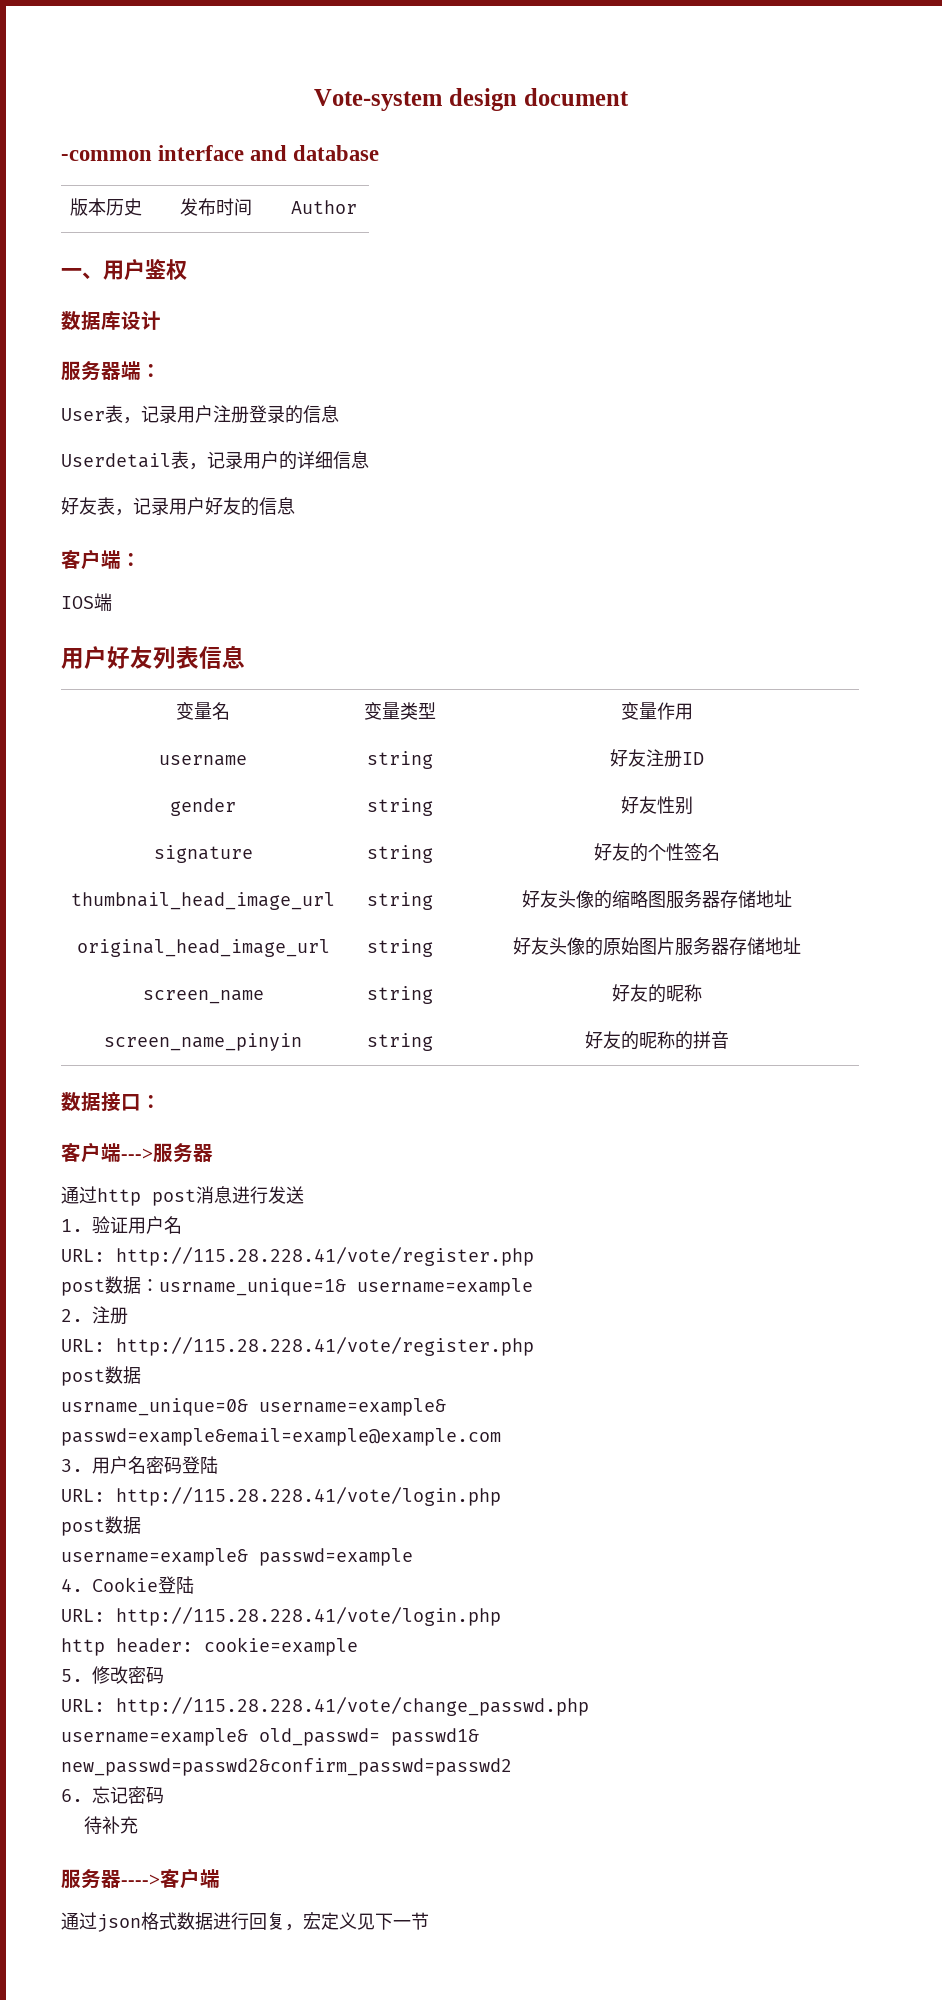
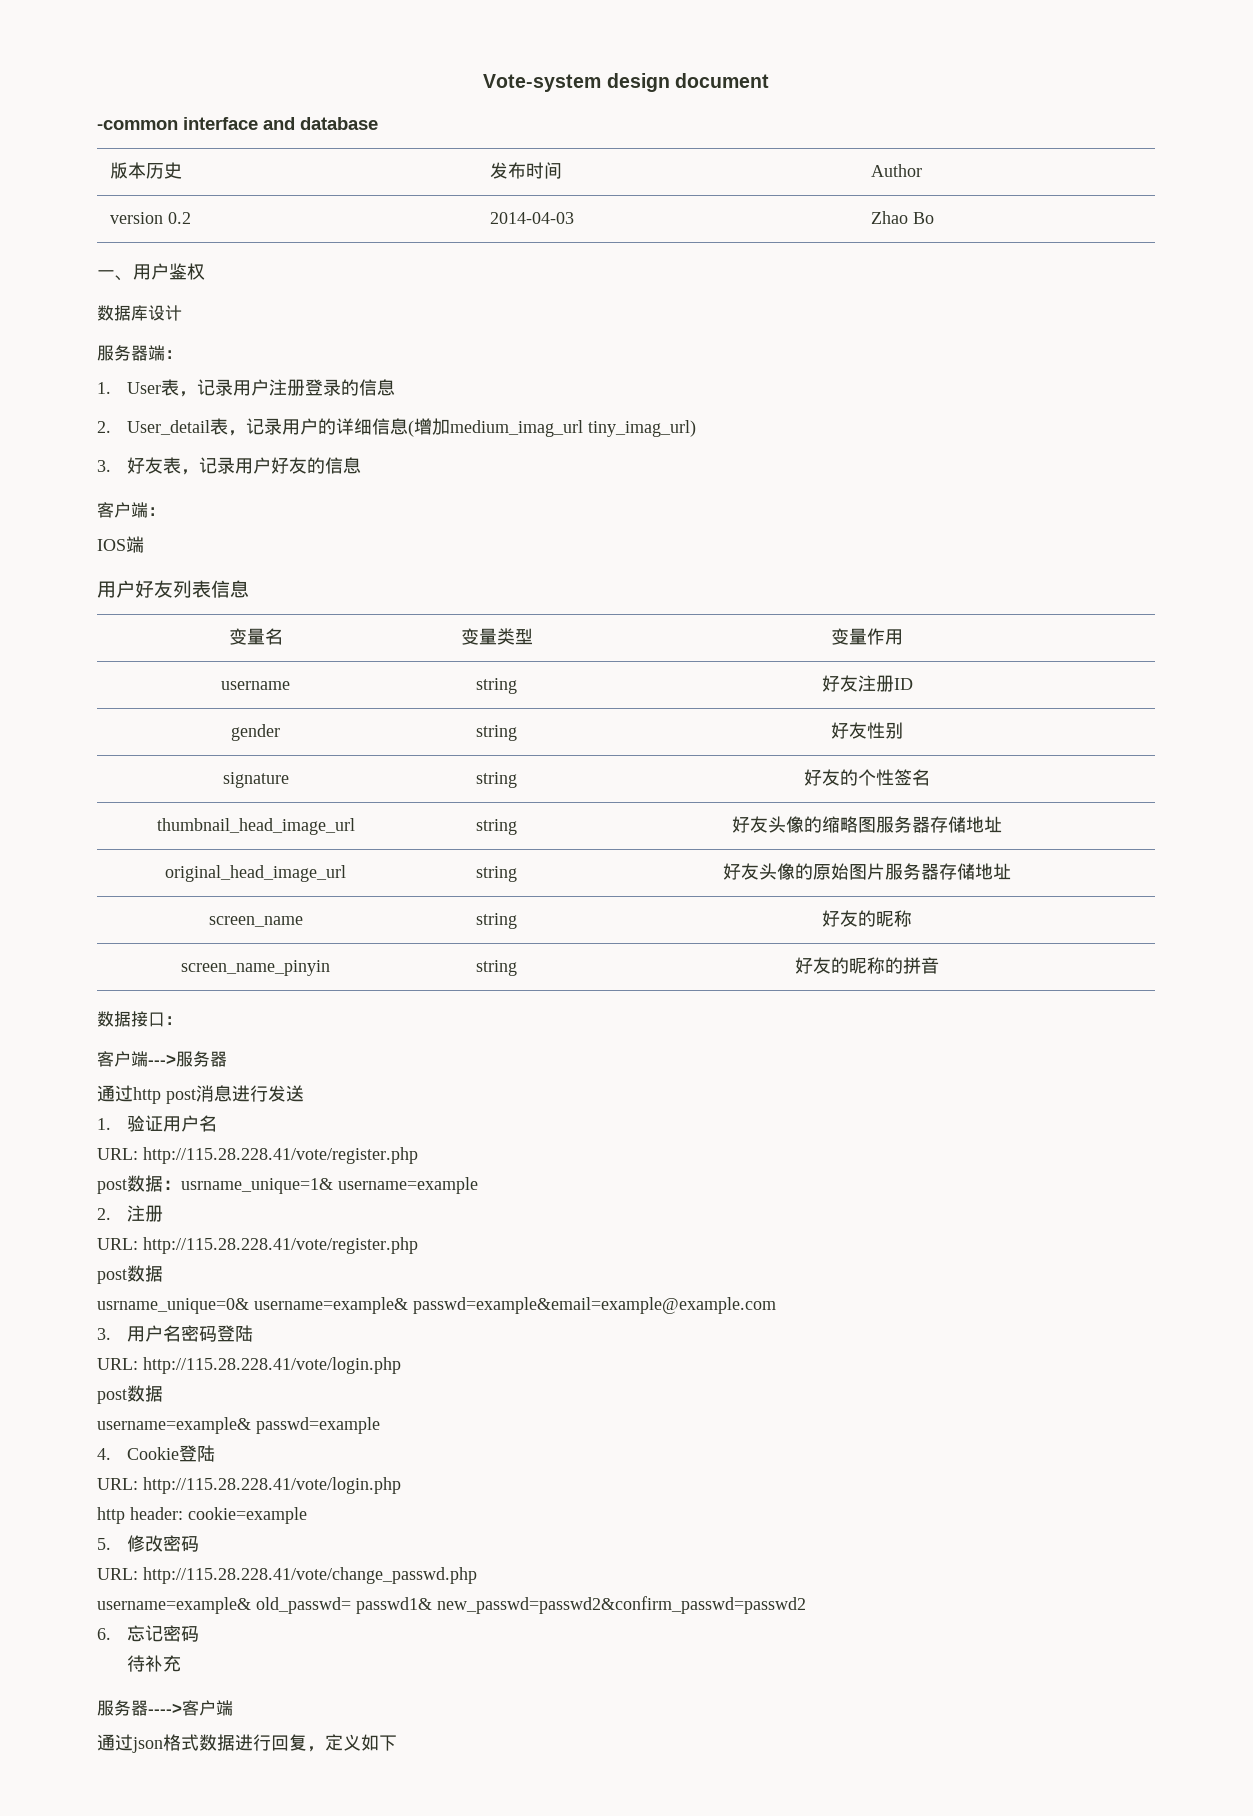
(358, 207) none -> [110,212,192,224] [490,212,575,224] [871,211,935,224] // version 0.2 | 2014-04-03 | Zhao Bo
(161, 371) none -> [97,382,111,394] 1.
[61,453,171,468] Userdetail -> [97,420,210,435] 2. User_detail
(369, 460) // -> [407,418,696,437] [97,460,111,472] (增加medium_imag_url tiny_imag_url) // 3.
[303,1912,429,1930] 宏定义见下一节 -> [325,1734,397,1751] 定义如下

